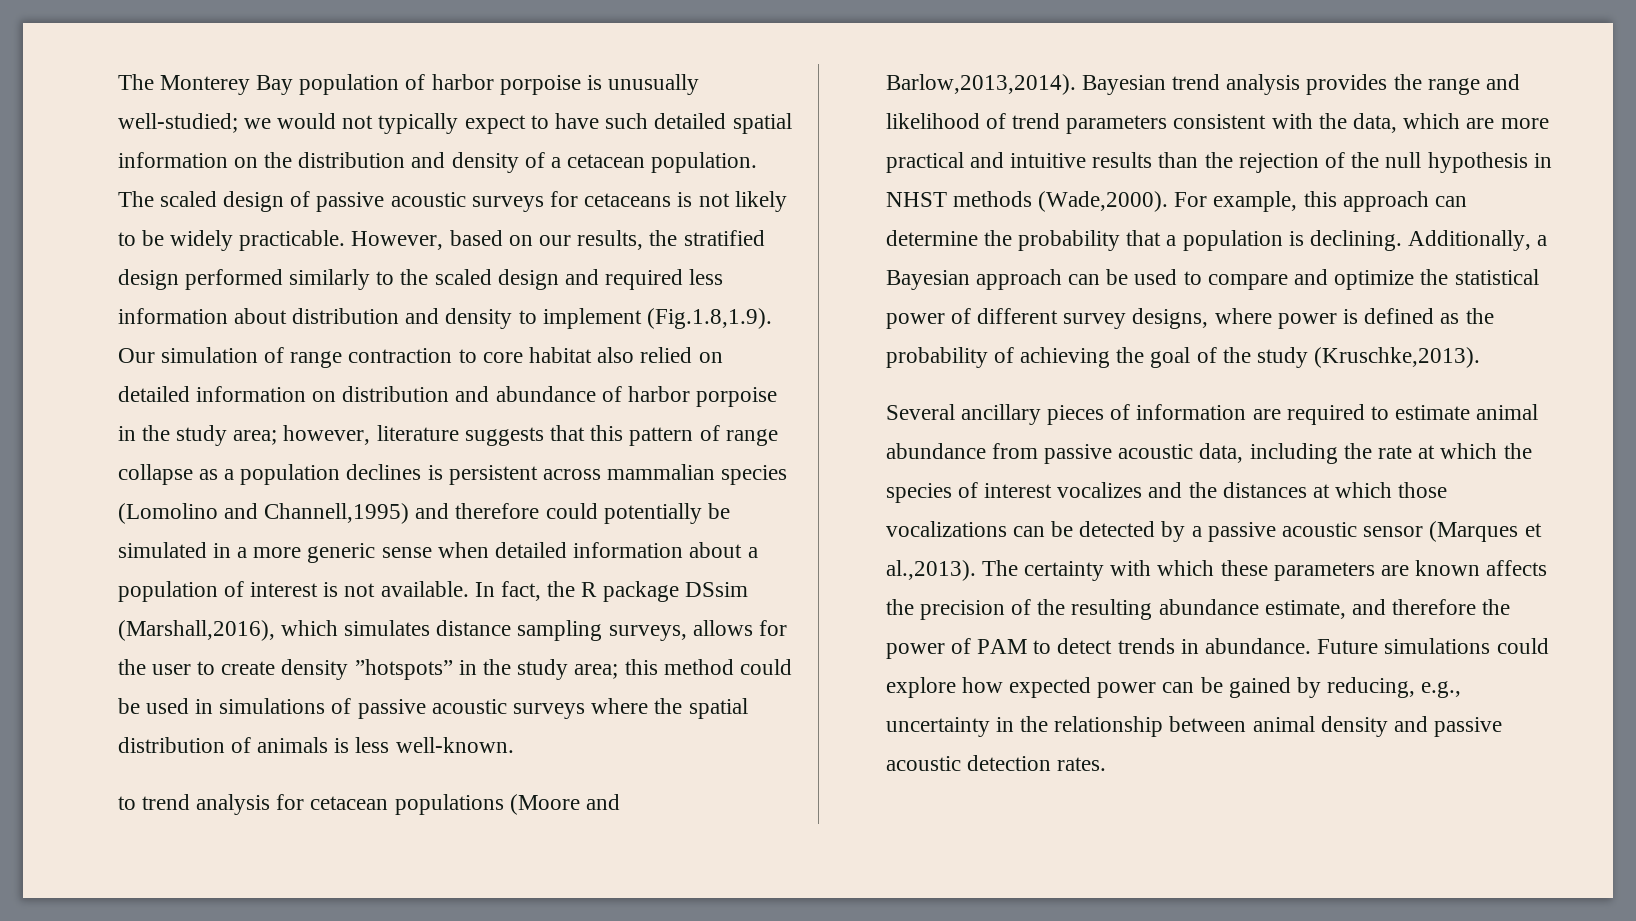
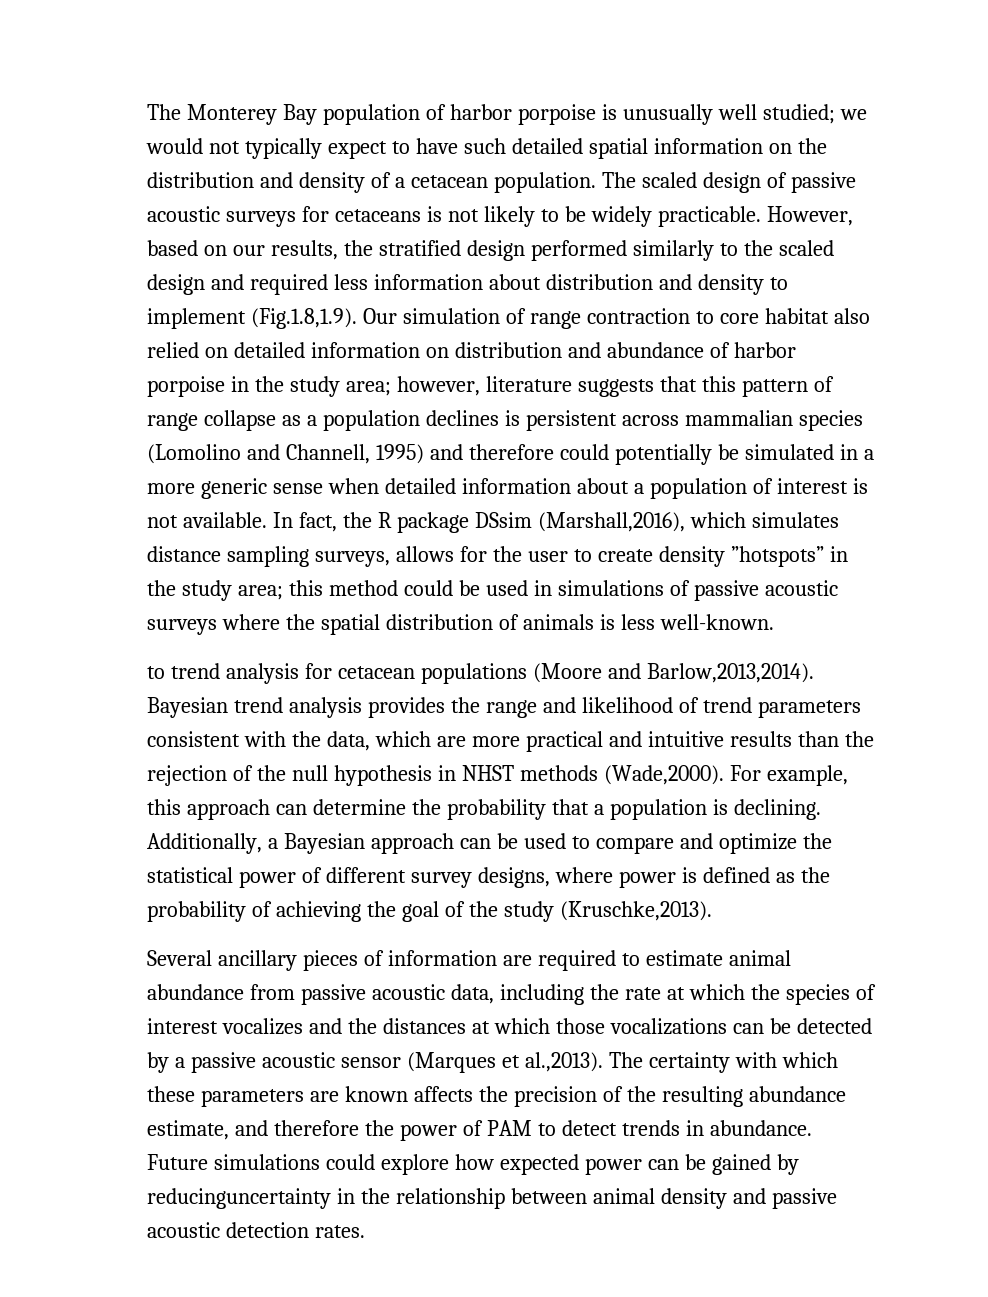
[117,113,238,133] well-studied; -> [717,104,835,124] well studied;
[263,503,409,524] Channell,1995) -> [286,444,425,464] Channell, 1995)
[1327,677,1462,698] [885,717,990,737] reducing, e.g., uncertainty -> [147,1188,332,1209] reducinguncertainty

